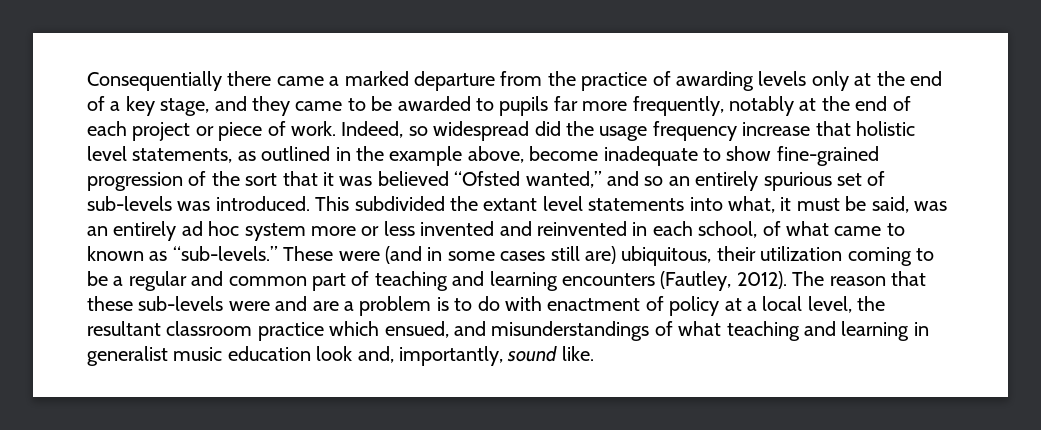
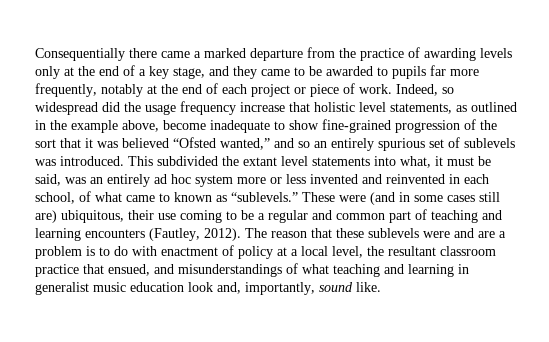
[87,196,172,211] sub-levels -> [464,138,515,148] sublevels
[172,246,278,261] “sub-levels.” -> [231,192,298,202] “sublevels.”
[760,246,843,261] utilization -> [158,213,176,220] use
[138,296,224,311] sub-levels -> [368,228,419,238] sublevels
[329,321,380,336] which -> [83,264,104,274] that

